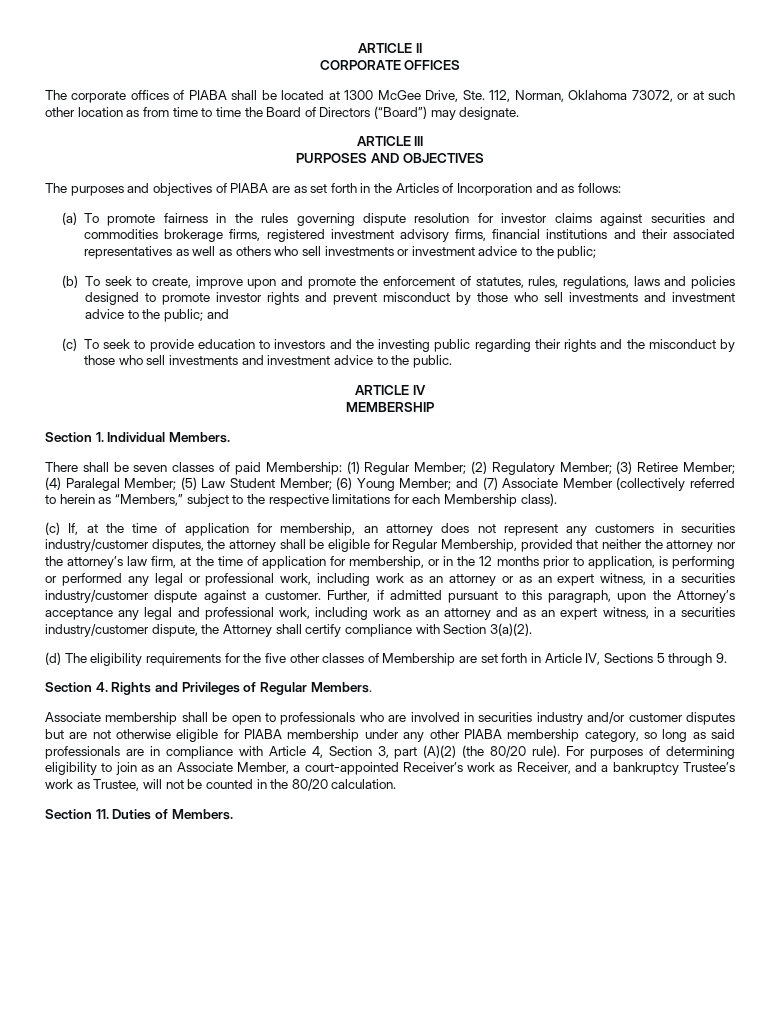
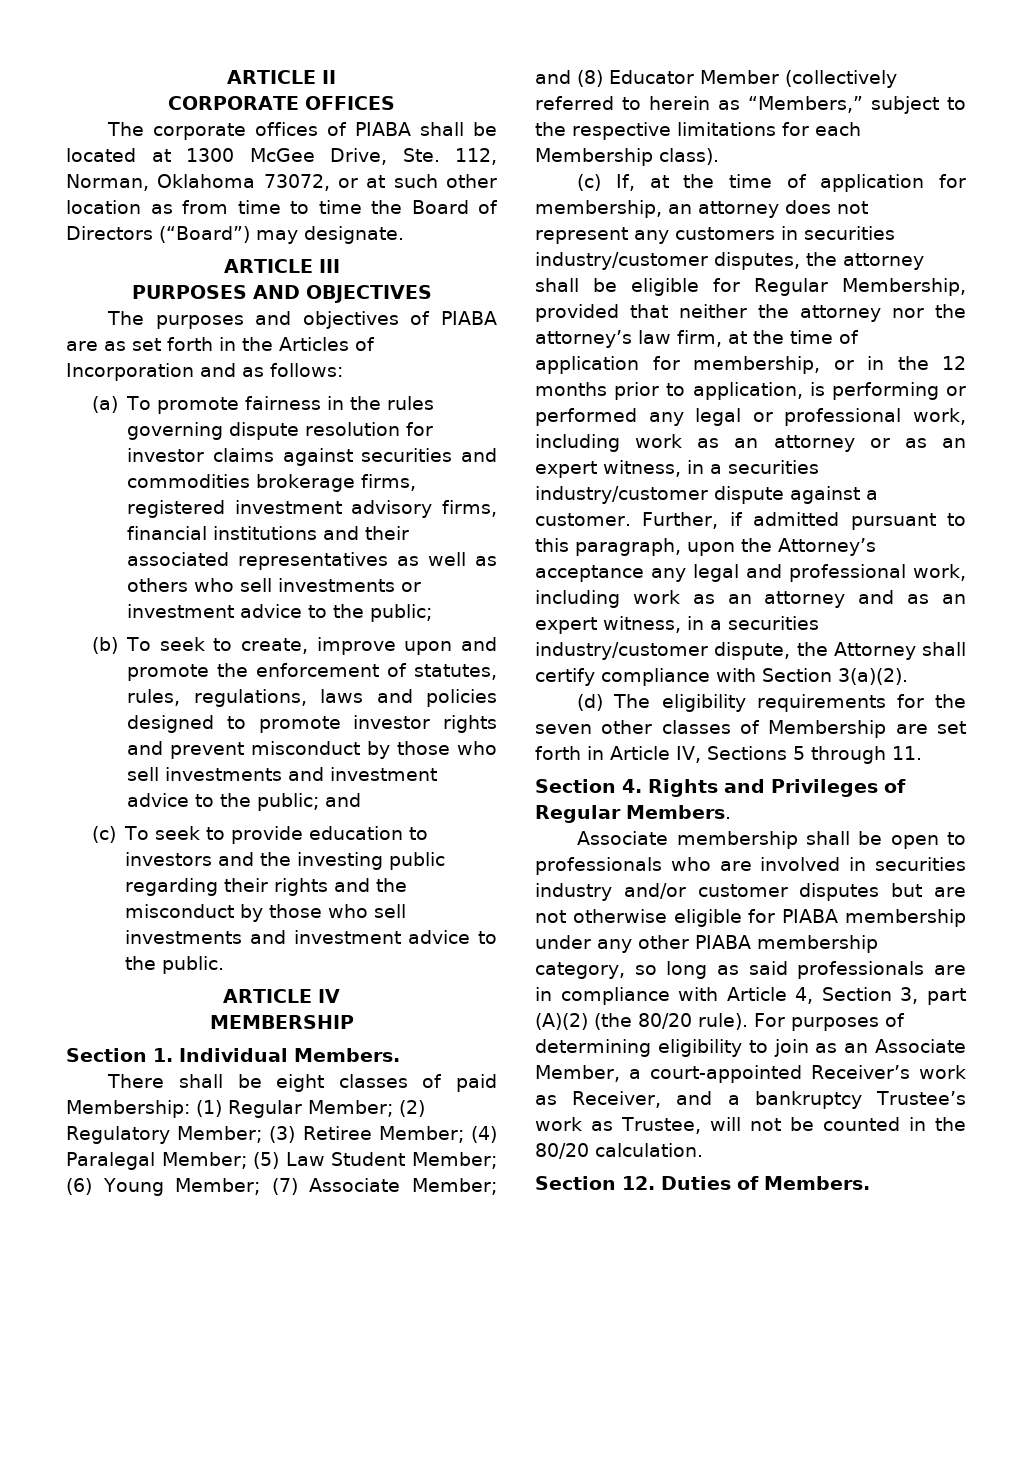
[133,465,168,472] seven -> [276,1074,325,1092] eight
[456,478,479,488] and -> (261, 1186) none
(559, 483) none -> [411,1178,497,1195] [535,70,694,87] Member; and (8) Educator
[264,653,286,663] five -> [535,724,592,734] seven
[715,653,727,663] 9. -> [892,746,922,760] 11.
[95,809,109,819] 11. -> [622,1176,655,1190] 12.

